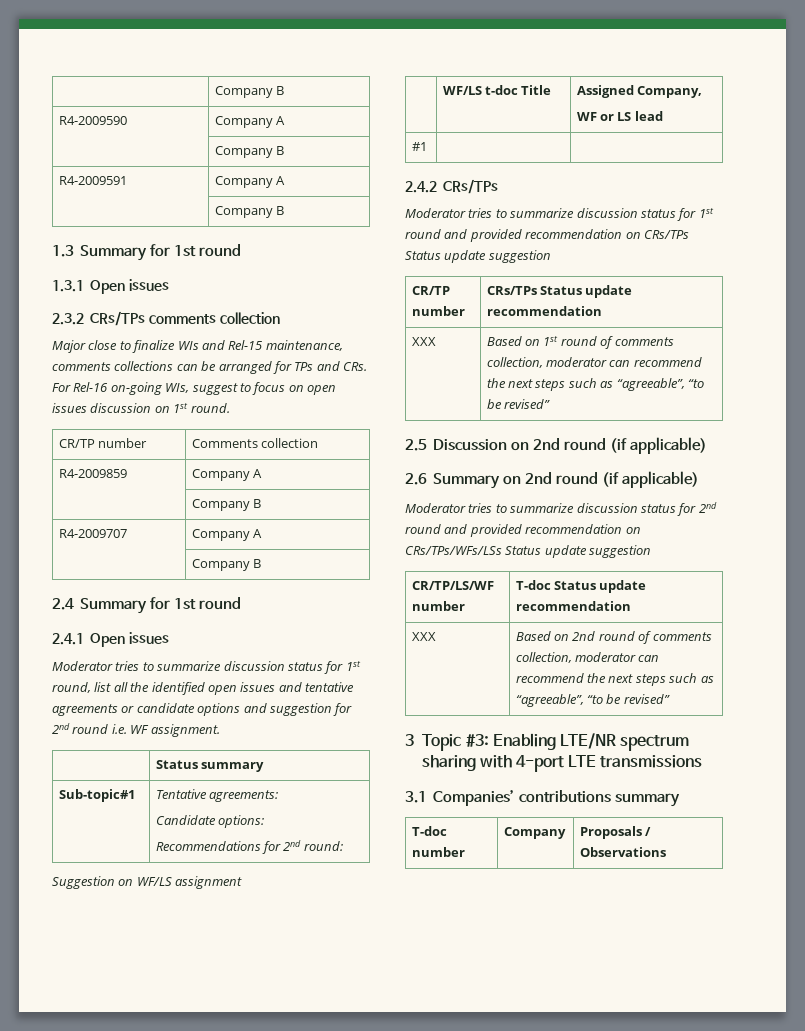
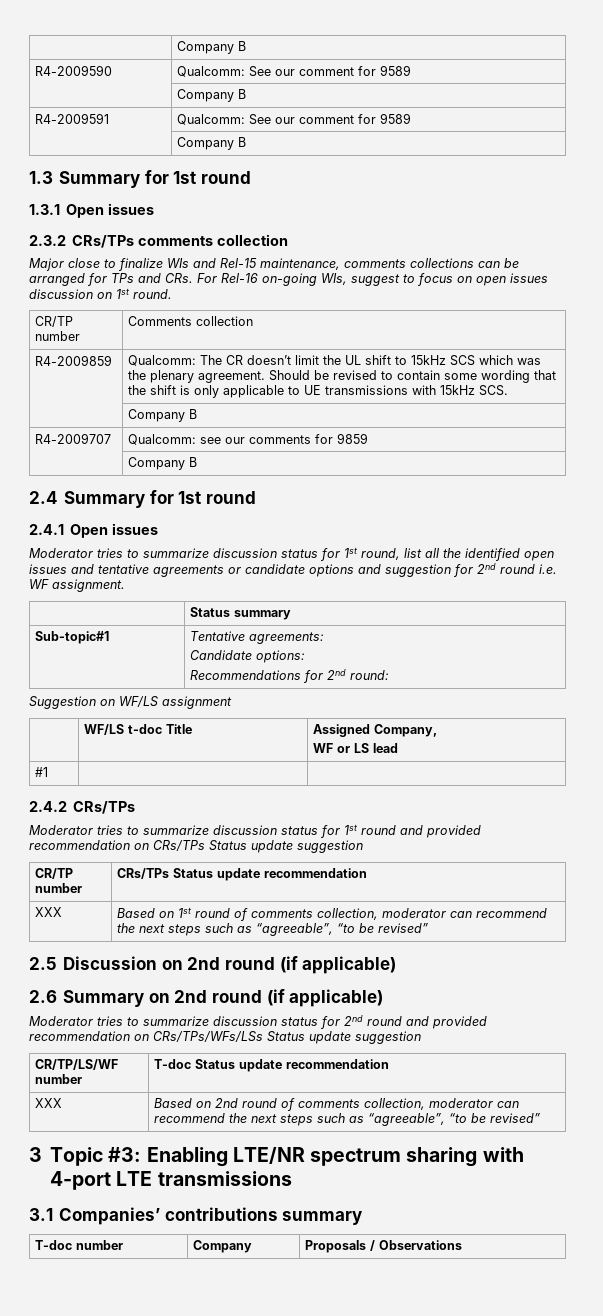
[214,116,286,128] [214,146,285,158] [58,176,127,185] [214,176,286,188] Company A // | Company B // R4-2009591 | Company A -> [177,65,412,77] [177,89,247,102] [35,113,110,124] [177,113,412,125] Qualcomm: See our comment for 9589 // | Company B // R4-2009591 | Qualcomm: See our comment for 9589
[191,469,263,481] [191,499,262,511] [58,529,127,538] [191,529,263,541] Company A // | Company B // R4-2009707 | Company A -> [128,355,542,366] [128,370,557,383] [128,385,509,398] [128,409,198,422] [35,433,112,444] [128,433,369,445] Qualcomm: The CR doesn’t limit the UL shift to 15kHz SCS which was the plenary agreement. Should be revised to contain some wording that the shift is only applicable to UE transmissions with 15kHz SCS. // | Company B // R4-2009707 | Qualcomm: see our comments for 9859

